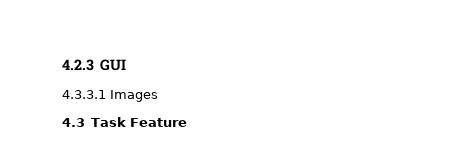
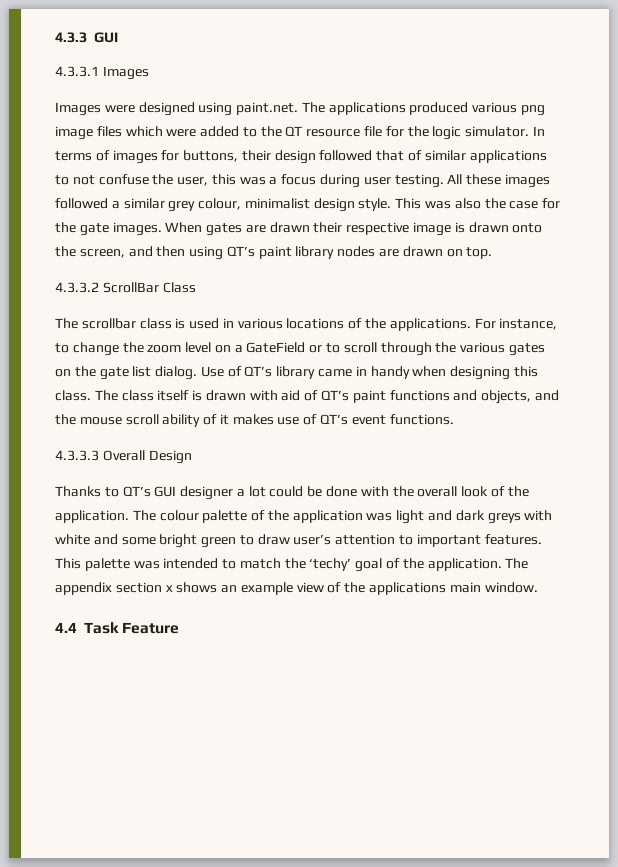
[62,59,94,71] 4.2.3 -> [55,32,87,43] 4.3.3
[62,118,85,127] 4.3 -> [55,102,546,116] [55,126,545,140] [55,150,547,164] [55,174,550,188] [55,198,561,212] [55,222,543,236] [55,246,493,260] [55,282,196,293] [55,318,558,331] [55,342,545,356] [55,366,538,380] [55,390,559,404] [55,414,454,427] [55,450,192,464] [55,486,529,500] [55,510,553,524] [55,534,542,548] [55,558,529,572] [55,582,538,595] [55,622,77,633] Images were designed using paint.net. The applications produced various png image files which were added to the QT resource file for the logic simulator. In terms of images for buttons, their design followed that of similar applications to not confuse the user, this was a focus during user testing. All these images followed a similar grey colour, minimalist design style. This was also the case for the gate images. When gates are drawn their respective image is drawn onto the screen, and then using QT’s paint library nodes are drawn on top. // 4.3.3.2 ScrollBar Class // The scrollbar class is used in various locations of the applications. For instance, to change the zoom level on a GateField or to scroll through the various gates on the gate list dialog. Use of QT’s library came in handy when designing this class. The class itself is drawn with aid of QT’s paint functions and objects, and the mouse scroll ability of it makes use of QT’s event functions. // 4.3.3.3 Overall Design // Thanks to QT’s GUI designer a lot could be done with the overall look of the application. The colour palette of the application was light and dark greys with white and some bright green to draw user’s attention to important features. This palette was intended to match the ‘techy’ goal of the application. The appendix section x shows an example view of the applications main window. // 4.4

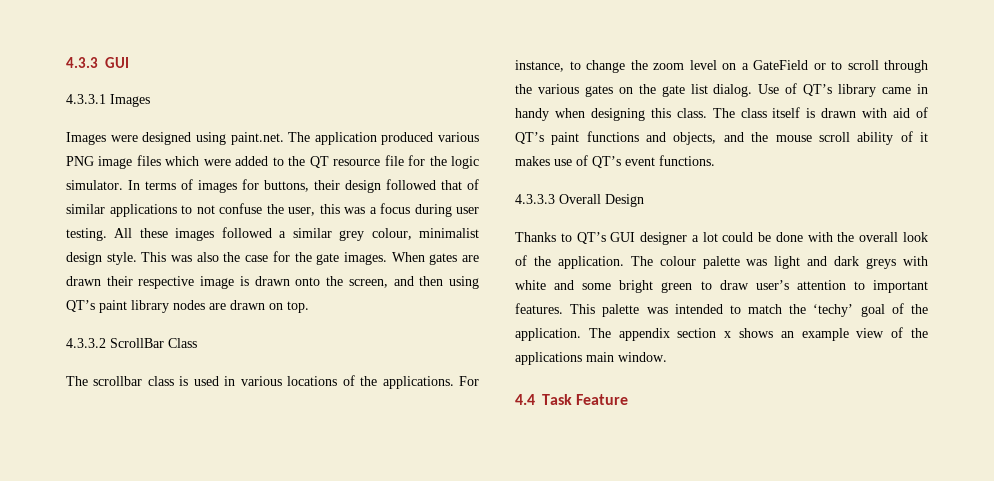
[328,102,406,115] applications -> [314,132,377,145] application
[521,105,546,116] png -> [66,156,94,166] PNG
[251,510,363,523] of the application -> (740, 262) none

